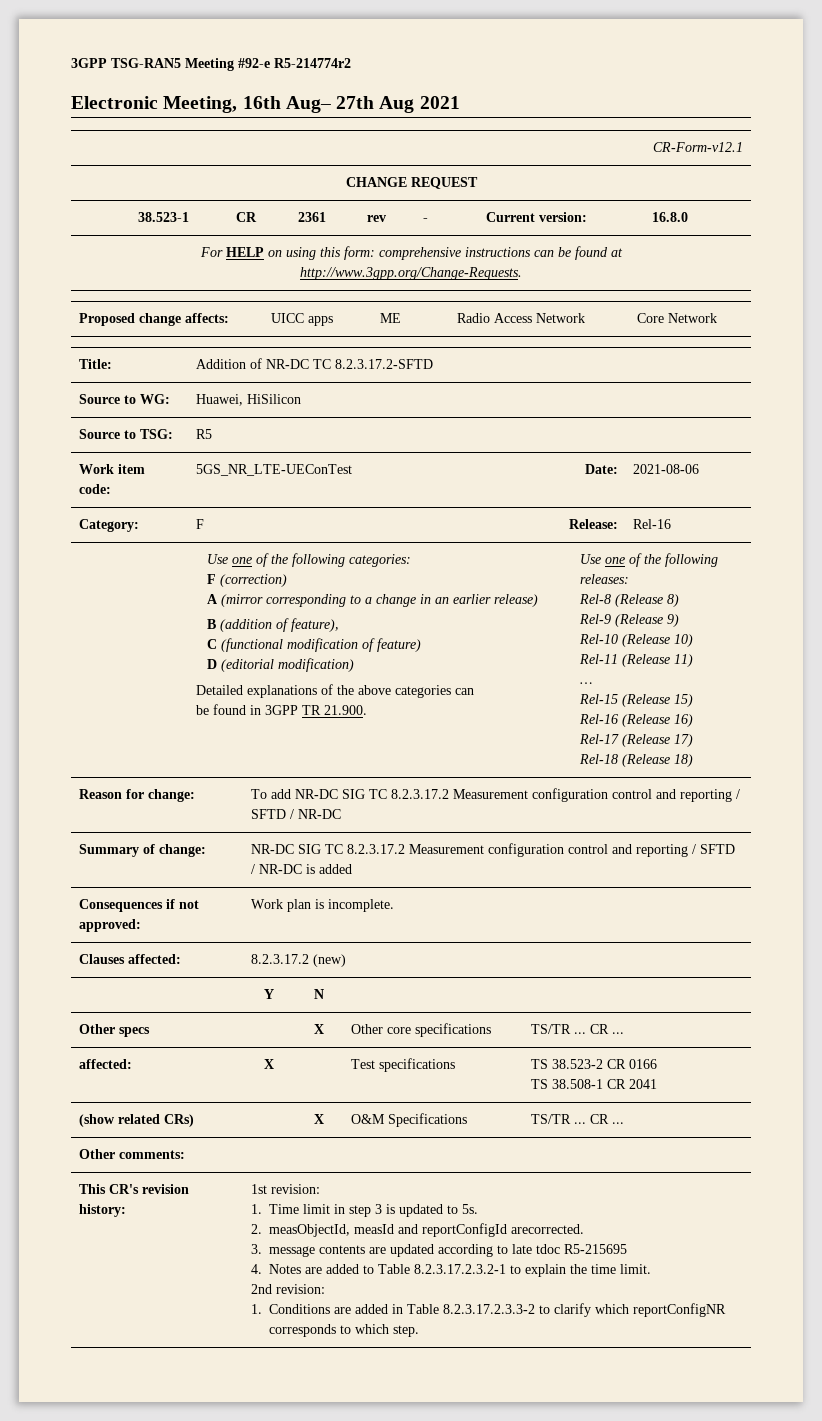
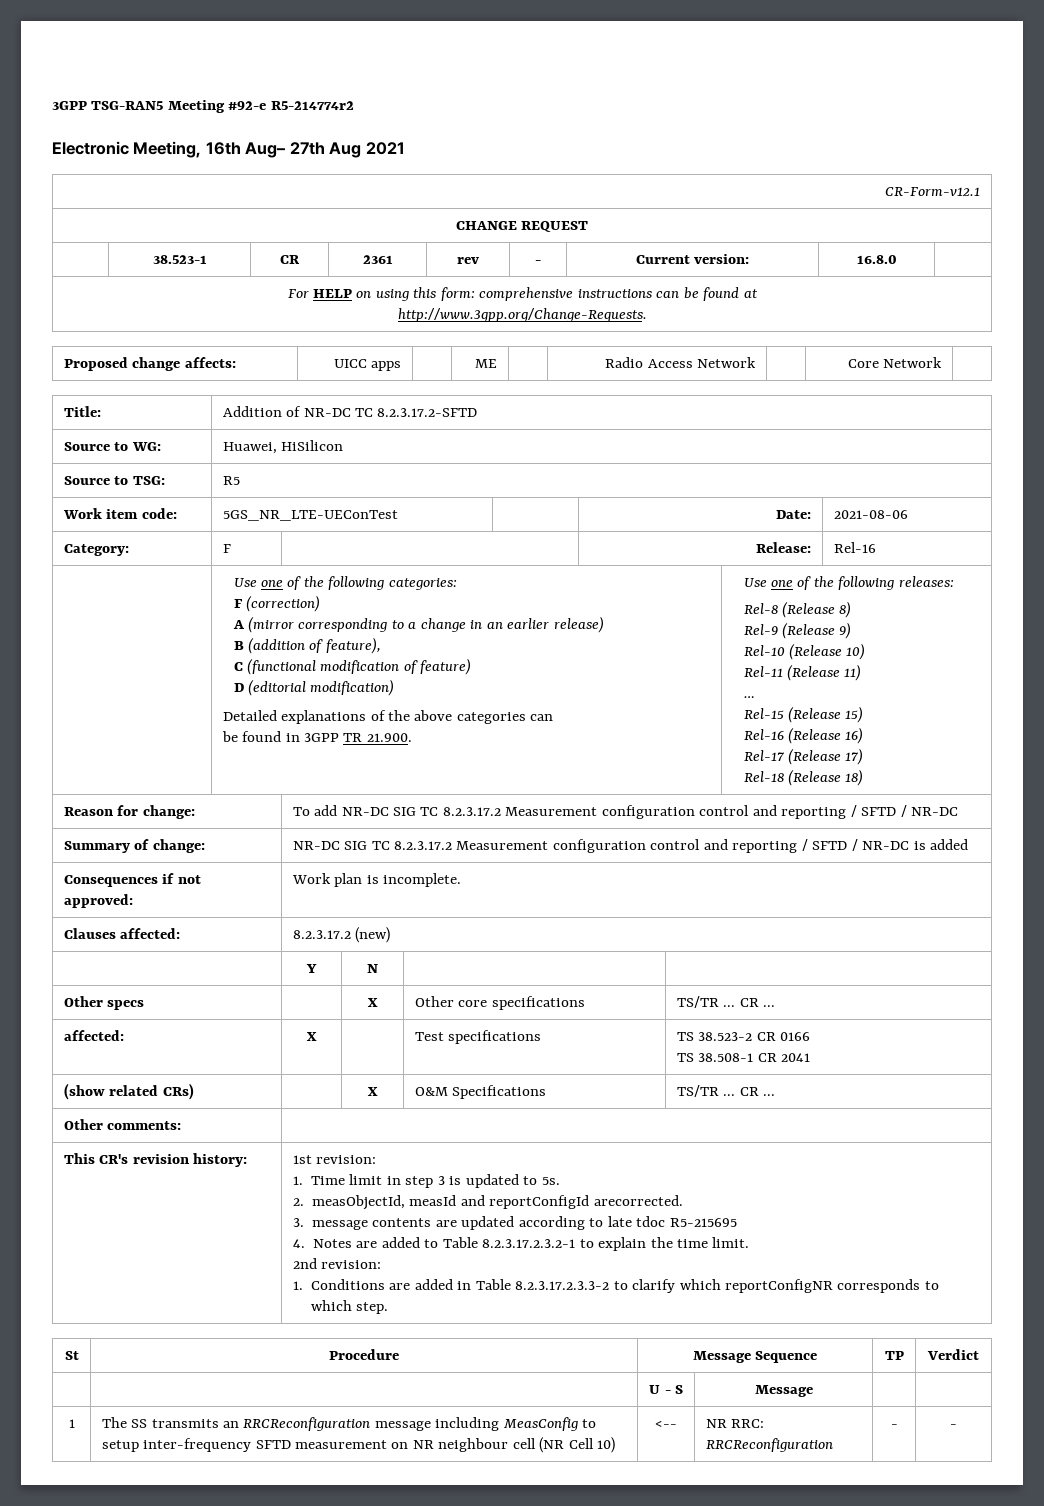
(420, 1331) none -> [64,1351,79,1360] [329,1349,399,1360] [692,1351,818,1363] [884,1351,904,1360] [927,1349,979,1360] [649,1385,683,1394] [754,1385,813,1397] [68,1419,75,1428] [101,1417,597,1431] [101,1437,616,1453] [655,1420,677,1428] [705,1419,765,1428] [705,1438,833,1452] [890,1424,898,1428] [950,1424,957,1428] // St | Procedure | Message Sequence | TP | Verdict // | | U - S | Message | | // 1 | The SS transmits an RRCReconfiguration message including MeasConfig to setup inter-frequency SFTD measurement on NR neighbour cell (NR Cell 10) | <-- | NR RRC: RRCReconfiguration | - | -

